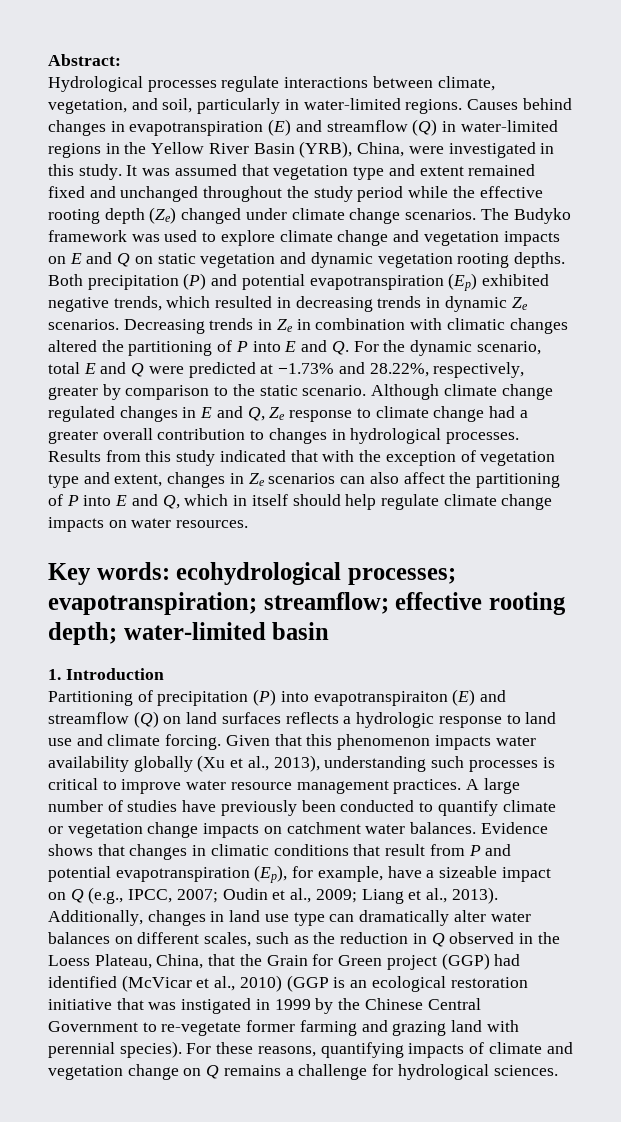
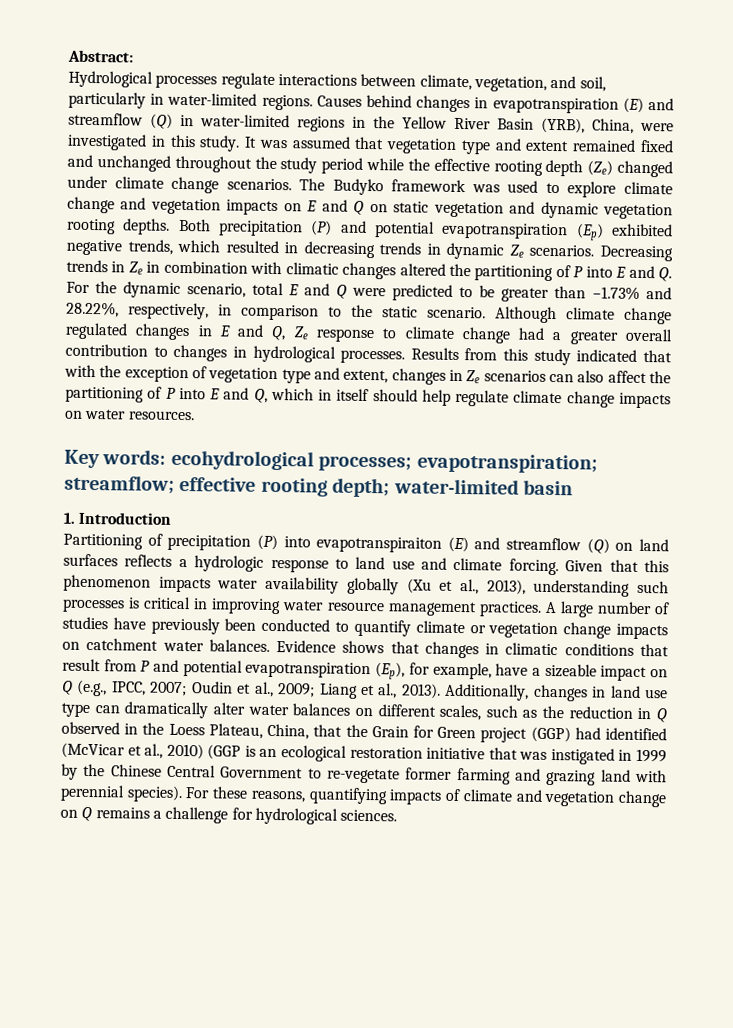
[260,364,274,374] at -> [459,285,586,302] to be greater than
[48,384,121,400] greater by -> [218,304,232,316] in
[102,779,182,794] to improve -> [193,598,282,615] in improving

